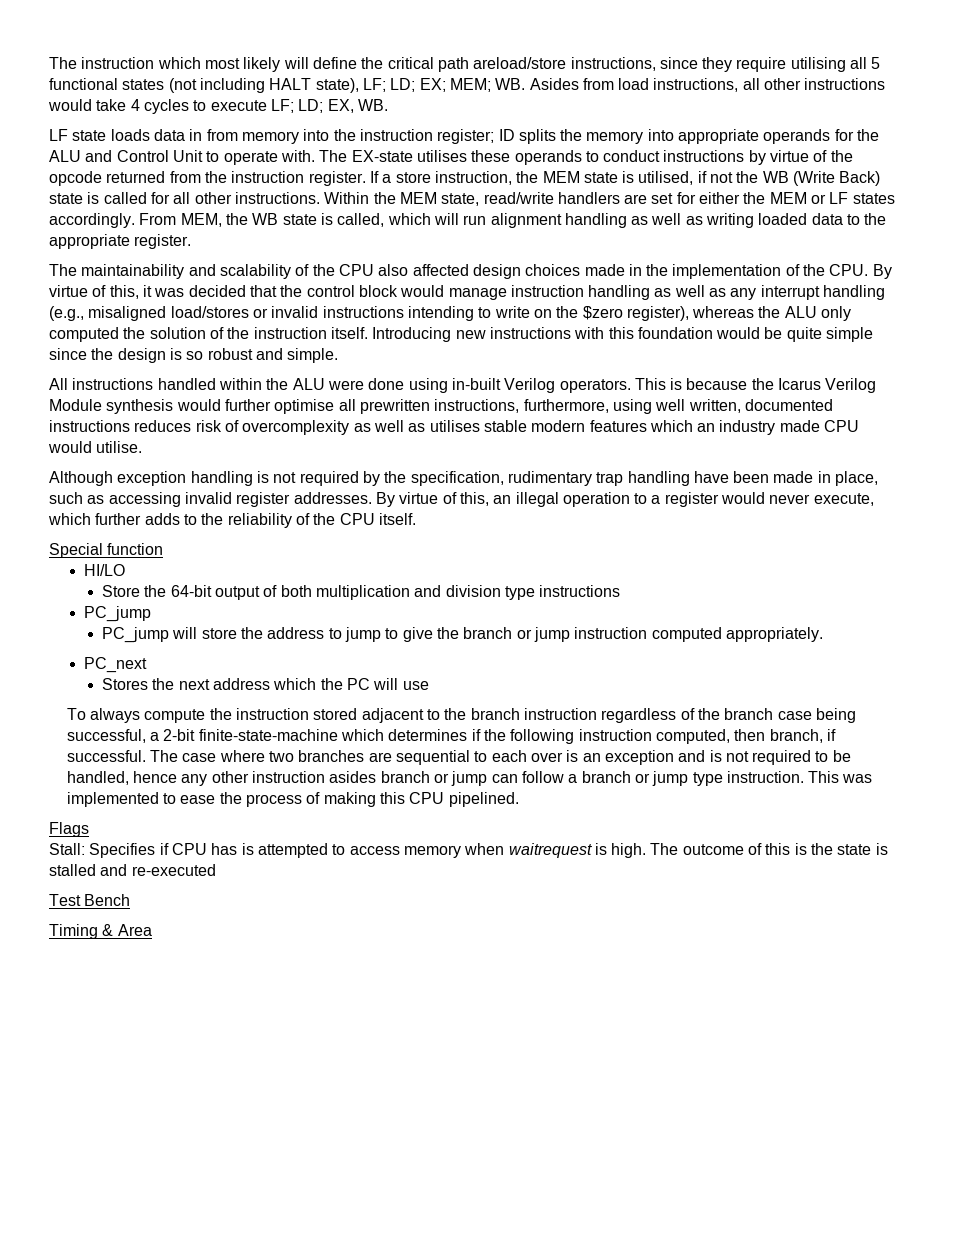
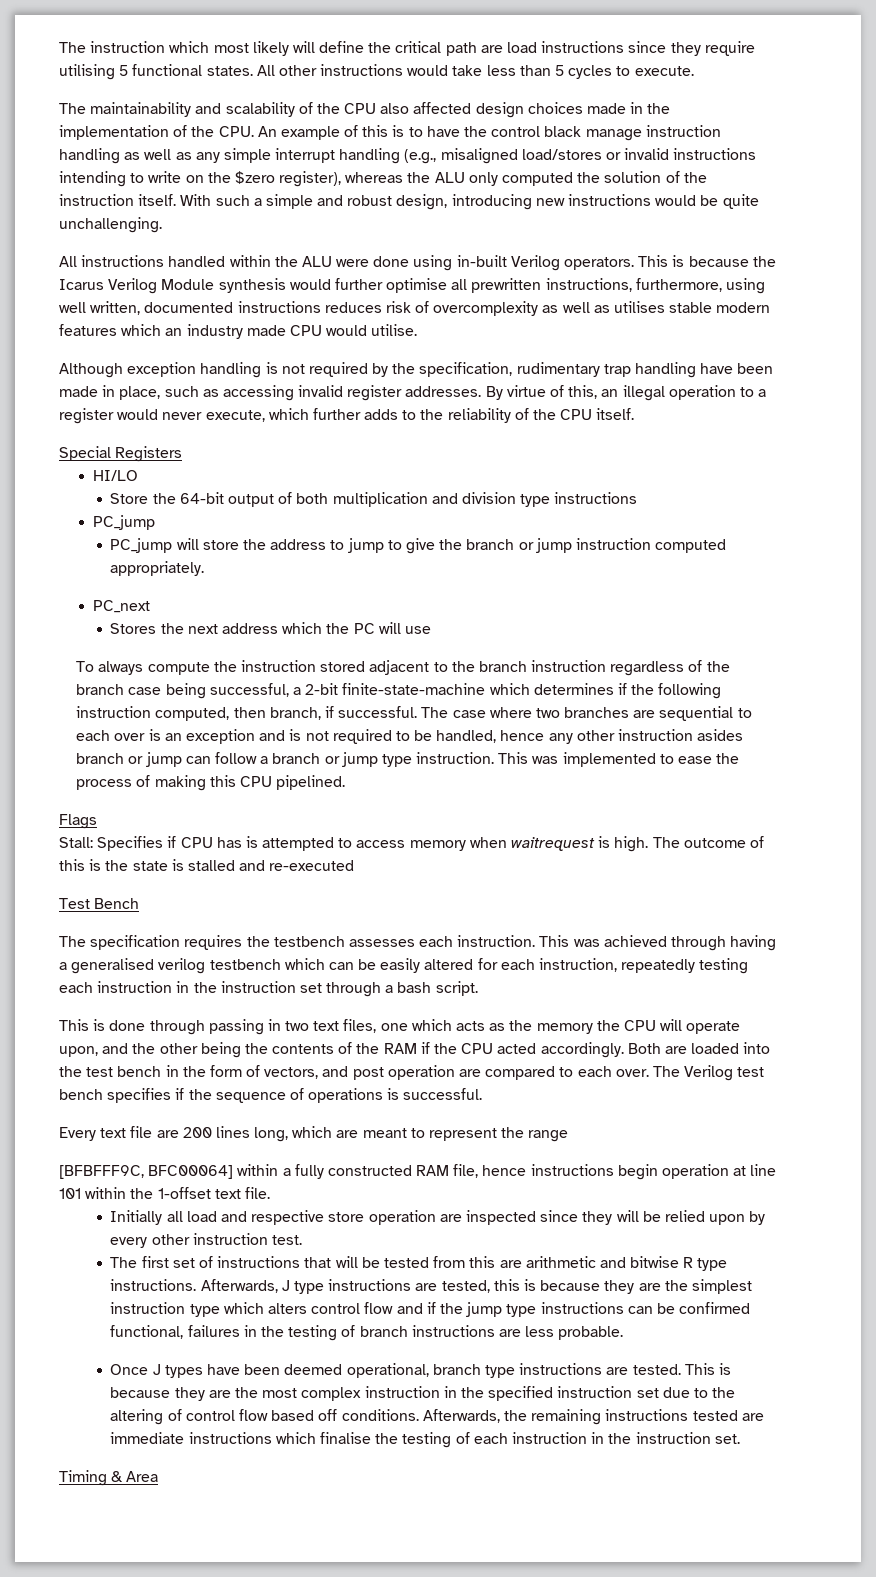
[473,57,656,71] areload/store instructions, -> [480,41,625,53] are load instructions
[850,57,868,69] all -> (115, 72) none
[122,78,886,93] [48,99,388,114] [49,129,880,144] [49,150,853,165] [49,171,881,186] [49,192,895,206] [49,213,887,228] [49,234,192,249] states (not including HALT state), LF; LD; EX; MEM; WB. Asides from load instructions, all other instructions would take 4 cycles to execute LF; LD; EX, WB. // LF state loads data in from memory into the instruction register; ID splits the memory into appropriate operands for the ALU and Control Unit to operate with. The EX-state utilises these operands to conduct instructions by virtue of the opcode returned from the instruction register. If a store instruction, the MEM state is utilised, if not the WB (Write Back) state is called for all other instructions. Within the MEM state, read/write handlers are set for either the MEM or LF states accordingly. From MEM, the WB state is called, which will run alignment handling as well as writing loaded data to the appropriate register. -> [206,64,694,79] states. All other instructions would take less than 5 cycles to execute.
[872,264,892,279] [49,285,445,299] By virtue of this, it was decided that the control block would -> [257,125,582,140] An example of this is to have the control black
(757, 294) none -> [223,148,271,163] simple
[372,327,874,342] [49,348,339,363] Introducing new instructions with this foundation would be quite simple since the design is so robust and simple. -> [180,194,759,210] [59,217,162,233] With such a simple and robust design, introducing new instructions would be quite unchallenging.
[107,543,164,555] function -> [115,446,183,462] Registers
(131, 900) none -> [59,935,777,951] [59,958,749,974] [59,981,478,997] [59,1019,741,1035] [59,1042,771,1058] [59,1065,765,1081] [59,1088,483,1103] [59,1126,569,1142] [59,1164,777,1180] [59,1187,270,1199] [110,1210,766,1225] [110,1233,303,1248] [110,1256,728,1271] [110,1279,752,1294] [110,1302,751,1317] [110,1325,624,1341] [110,1363,731,1378] [110,1386,736,1401] [110,1409,764,1425] [110,1432,740,1448] // The specification requires the testbench assesses each instruction. This was achieved through having a generalised verilog testbench which can be easily altered for each instruction, repeatedly testing each instruction in the instruction set through a bash script. // This is done through passing in two text files, one which acts as the memory the CPU will operate upon, and the other being the contents of the RAM if the CPU acted accordingly. Both are loaded into the test bench in the form of vectors, and post operation are compared to each over. The Verilog test bench specifies if the sequence of operations is successful. // Every text file are 200 lines long, which are meant to represent the range // [BFBFFF9C, BFC00064] within a fully constructed RAM file, hence instructions begin operation at line 101 within the 1-offset text file. // Initially all load and respective store operation are inspected since they will be relied upon by every other instruction test. // The first set of instructions that will be tested from this are arithmetic and bitwise R type instructions. Afterwards, J type instructions are tested, this is because they are the simplest instruction type which alters control flow and if the jump type instructions can be confirmed functional, failures in the testing of branch instructions are less probable. // Once J types have been deemed operational, branch type instructions are tested. This is because they are the most complex instruction in the specified instruction set due to the altering of control flow based off conditions. Afterwards, the remaining instructions tested are immediate instructions which finalise the testing of each instruction in the instruction set.

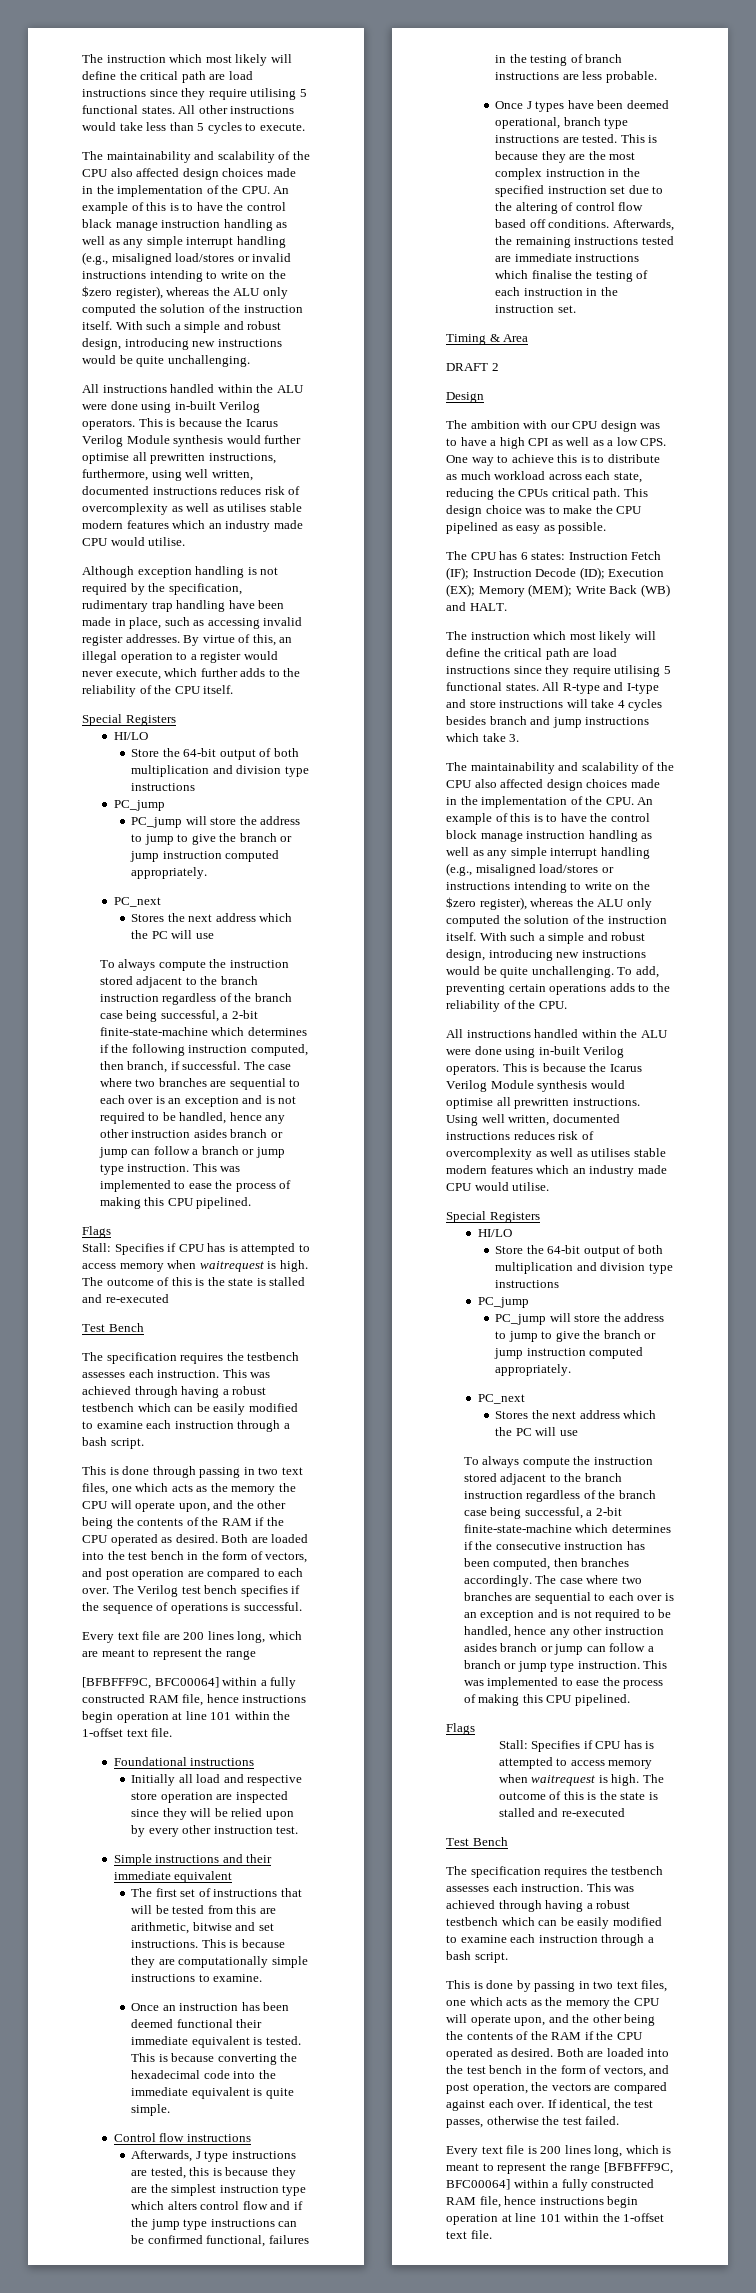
[71,958,749,974] [59,981,322,993] generalised verilog testbench which can be easily altered for each instruction, repeatedly testing each instruction in the instruction set -> [232,1386,267,1395] [82,1403,298,1415] [82,1420,234,1429] robust testbench which can be easily modified to examine each instruction
[497,1042,624,1058] acted accordingly. -> [110,1534,218,1546] operated as desired.
(270, 1193) none -> [113,1757,255,1766] // Foundational instructions
(303, 1240) none -> [113,1854,273,1866] [113,1871,233,1883] // Simple instructions and their immediate equivalent
[525,1256,728,1271] [110,1279,197,1291] arithmetic and bitwise R type instructions. -> [131,1922,274,1934] [131,1939,285,1948] [131,1956,308,1968] [131,1974,263,1982] [131,2002,290,2011] [131,2019,263,2028] [131,2036,301,2048] [131,2053,298,2065] [131,2070,276,2079] [131,2087,294,2099] [131,2104,171,2116] [113,2133,251,2142] arithmetic, bitwise and set instructions. This is because they are computationally simple instructions to examine. // Once an instruction has been deemed functional their immediate equivalent is tested. This is because converting the hexadecimal code into the immediate equivalent is quite simple. // Control flow instructions //
(159, 1476) none -> [446,363,499,371] [446,392,484,403] [446,420,661,432] [446,437,667,449] [446,454,660,466] [446,471,642,483] [446,488,648,500] [446,505,643,517] [446,522,607,534] [446,551,662,560] [446,567,665,580] [446,584,670,597] [446,602,507,611] [446,631,656,643] [446,648,617,660] [446,665,671,677] [446,682,659,694] [446,699,663,711] [446,716,650,728] [446,733,520,742] [446,762,674,774] [446,779,660,791] [446,796,654,808] [446,813,650,825] [446,830,653,842] [446,847,650,859] [446,863,614,876] [446,881,650,893] [446,897,652,910] [446,915,667,927] [446,932,646,944] [446,949,646,961] [446,966,659,978] [446,983,670,995] [446,1000,567,1012] [446,1029,668,1038] [446,1046,625,1058] [446,1063,642,1075] [446,1080,625,1092] [446,1097,640,1109] [446,1114,620,1126] [446,1131,594,1140] [446,1148,666,1160] [446,1165,667,1177] [446,1182,550,1191] [446,1211,540,1223] [477,1229,512,1237] [495,1245,663,1257] [495,1262,673,1274] [495,1280,560,1288] [477,1297,529,1308] [495,1313,665,1325] [495,1330,657,1342] [494,1347,644,1359] [495,1364,572,1376] [477,1394,525,1404] [495,1410,657,1419] [495,1427,578,1436] [463,1456,653,1468] [463,1473,622,1485] [463,1490,656,1502] [463,1507,622,1519] [463,1524,671,1533] [463,1541,645,1550] [463,1558,630,1570] [463,1575,642,1587] [463,1592,674,1604] [463,1609,672,1621] [463,1626,664,1638] [463,1643,654,1655] [463,1660,668,1672] [463,1677,664,1689] [463,1694,630,1706] [446,1723,475,1735] [498,1740,655,1752] [498,1757,653,1769] [498,1774,664,1786] [498,1791,658,1800] [498,1808,625,1817] [446,1837,508,1846] [446,1866,664,1878] [446,1883,635,1892] [446,1900,631,1912] [446,1917,662,1929] [446,1934,654,1946] [446,1951,508,1963] [446,1980,668,1992] [446,1997,660,2009] [446,2014,656,2026] [446,2031,643,2040] [446,2048,670,2060] [446,2065,670,2077] [446,2082,667,2094] [446,2099,654,2111] [446,2116,620,2128] [446,2145,672,2157] [446,2162,673,2174] [446,2179,655,2191] [446,2196,639,2208] [446,2213,665,2225] [446,2230,492,2239] // DRAFT 2 // Design // The ambition with our CPU design was to have a high CPI as well as a low CPS. One way to achieve this is to distribute as much workload across each state, reducing the CPUs critical path. This design choice was to make the CPU pipelined as easy as possible. // The CPU has 6 states: Instruction Fetch (IF); Instruction Decode (ID); Execution (EX); Memory (MEM); Write Back (WB) and HALT. // The instruction which most likely will define the critical path are load instructions since they require utilising 5 functional states. All R-type and I-type and store instructions will take 4 cycles besides branch and jump instructions which take 3. // The maintainability and scalability of the CPU also affected design choices made in the implementation of the CPU. An example of this is to have the control block manage instruction handling as well as any simple interrupt handling (e.g., misaligned load/stores or instructions intending to write on the $zero register), whereas the ALU only computed the solution of the instruction itself. With such a simple and robust design, introducing new instructions would be quite unchallenging. To add, preventing certain operations adds to the reliability of the CPU. // All instructions handled within the ALU were done using in-built Verilog operators. This is because the Icarus Verilog Module synthesis would optimise all prewritten instructions. Using well written, documented instructions reduces risk of overcomplexity as well as utilises stable modern features which an industry made CPU would utilise. // Special Registers // HI/LO // Store the 64-bit output of both multiplication and division type instructions // PC_jump // PC_jump will store the address to jump to give the branch or jump instruction computed appropriately. // PC_next // Stores the next address which the PC will use // To always compute the instruction stored adjacent to the branch instruction regardless of the branch case being successful, a 2-bit finite-state-machine which determines if the consecutive instruction has been computed, then branches accordingly. The case where two branches are sequential to each over is an exception and is not required to be handled, hence any other instruction asides branch or jump can follow a branch or jump type instruction. This was implemented to ease the process of making this CPU pipelined. // Flags // Stall: Specifies if CPU has is attempted to access memory when waitrequest is high. The outcome of this is the state is stalled and re-executed // Test Bench // The specification requires the testbench assesses each instruction. This was achieved through having a robust testbench which can be easily modified to examine each instruction through a bash script. // This is done by passing in two text files, one which acts as the memory the CPU will operate upon, and the other being the contents of the RAM if the CPU operated as desired. Both are loaded into the test bench in the form of vectors, and post operation, the vectors are compared against each over. If identical, the test passes, otherwise the test failed. // Every text file is 200 lines long, which is meant to represent the range [BFBFFF9C, BFC00064] within a fully constructed RAM file, hence instructions begin operation at line 101 within the 1-offset text file.

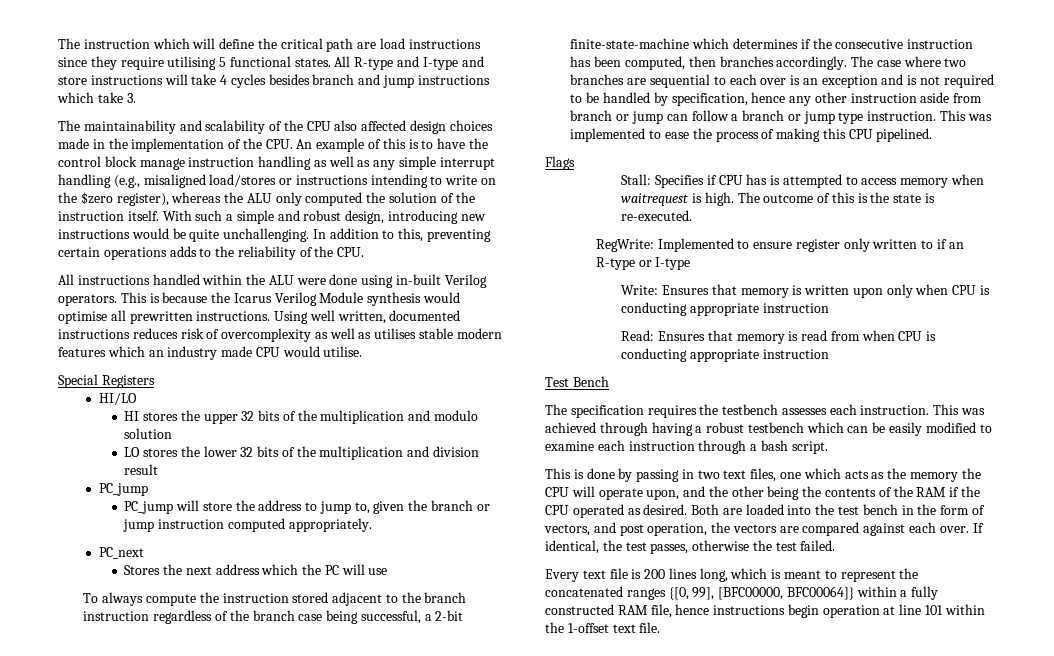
[82,54,292,66] [82,71,253,83] [82,88,307,100] [82,105,295,114] [82,122,305,134] [82,151,310,163] [82,168,296,180] [82,185,290,197] [82,202,286,214] [82,219,288,231] [82,236,286,248] [82,252,292,265] [82,270,286,282] [82,286,288,299] [82,304,303,316] [82,321,282,333] [82,338,282,350] [82,355,250,367] [82,384,304,393] [82,401,261,413] [82,418,278,430] [82,435,302,447] [82,452,276,464] [82,469,253,481] [82,486,301,495] [82,503,302,515] [82,520,303,532] [82,537,186,546] [82,566,279,578] [82,583,242,595] [82,600,285,612] [82,617,303,629] [82,634,293,646] [82,651,278,663] [82,668,301,680] [82,685,234,697] [82,714,176,726] [113,732,148,740] [131,748,299,760] [131,765,309,777] [131,783,196,791] [113,800,165,811] [131,816,301,828] [131,833,293,845] [130,850,280,862] [131,867,208,879] [113,897,161,907] [131,913,293,922] [131,930,214,939] [99,959,289,971] [99,976,258,988] [99,993,292,1005] [99,1010,258,1022] [99,1027,307,1036] [99,1044,308,1056] [99,1061,292,1073] [99,1078,301,1090] [99,1095,297,1107] [99,1112,286,1124] [99,1129,283,1138] [98,1146,285,1158] [99,1163,241,1175] [99,1180,292,1192] [99,1197,252,1209] [82,1226,111,1238] [82,1243,310,1255] [82,1260,308,1272] [82,1277,306,1286] [82,1294,169,1303] [82,1323,144,1332] [82,1352,300,1364] [82,1369,271,1378] [82,1386,267,1398] [82,1403,298,1415] [82,1420,290,1432] [82,1437,144,1449] [82,1466,303,1478] [82,1483,296,1495] [82,1500,287,1512] [82,1517,284,1529] [82,1534,309,1546] [82,1551,308,1563] [82,1568,304,1580] [82,1585,301,1597] [82,1602,302,1614] [82,1631,302,1643] [82,1648,256,1660] [82,1677,297,1689] [82,1694,307,1706] [82,1711,291,1723] [82,1728,173,1737] [113,1757,255,1766] [131,1774,303,1786] [131,1791,288,1803] [131,1808,294,1820] [131,1825,299,1837] [113,1854,273,1866] [113,1871,233,1883] [131,1888,302,1897] [131,1905,276,1914] [131,1922,274,1934] [131,1939,285,1948] [131,1956,308,1968] [131,1974,263,1982] [131,2002,290,2011] [131,2019,263,2028] [131,2036,301,2048] [131,2053,298,2065] [131,2070,276,2079] [131,2087,294,2099] [131,2104,171,2116] [113,2133,251,2142] [131,2150,296,2162] [131,2167,296,2179] [131,2184,307,2196] [131,2201,303,2210] [131,2218,298,2230] [131,2235,309,2247] [495,54,623,66] [495,71,657,83] [495,100,669,112] [495,117,629,129] [495,134,658,143] [495,151,636,163] [495,168,640,180] [495,185,664,197] [495,202,644,214] [495,219,674,231] [495,236,674,248] [495,253,640,262] [495,270,649,282] [495,287,618,296] [495,305,576,313] [446,334,529,345] [446,363,499,371] [446,392,484,403] [446,420,661,432] [446,437,667,449] [446,454,660,466] [446,471,642,483] [446,488,648,500] [446,505,643,517] [446,522,607,534] [446,551,662,560] [446,567,665,580] [446,584,670,597] [446,602,507,611] [446,631,632,643] The instruction which most likely will define the critical path are load instructions since they require utilising 5 functional states. All other instructions would take less than 5 cycles to execute. // The maintainability and scalability of the CPU also affected design choices made in the implementation of the CPU. An example of this is to have the control black manage instruction handling as well as any simple interrupt handling (e.g., misaligned load/stores or invalid instructions intending to write on the $zero register), whereas the ALU only computed the solution of the instruction itself. With such a simple and robust design, introducing new instructions would be quite unchallenging. // All instructions handled within the ALU were done using in-built Verilog operators. This is because the Icarus Verilog Module synthesis would further optimise all prewritten instructions, furthermore, using well written, documented instructions reduces risk of overcomplexity as well as utilises stable modern features which an industry made CPU would utilise. // Although exception handling is not required by the specification, rudimentary trap handling have been made in place, such as accessing invalid register addresses. By virtue of this, an illegal operation to a register would never execute, which further adds to the reliability of the CPU itself. // Special Registers // HI/LO // Store the 64-bit output of both multiplication and division type instructions // PC_jump // PC_jump will store the address to jump to give the branch or jump instruction computed appropriately. // PC_next // Stores the next address which the PC will use // To always compute the instruction stored adjacent to the branch instruction regardless of the branch case being successful, a 2-bit finite-state-machine which determines if the following instruction computed, then branch, if successful. The case where two branches are sequential to each over is an exception and is not required to be handled, hence any other instruction asides branch or jump can follow a branch or jump type instruction. This was implemented to ease the process of making this CPU pipelined. // Flags // Stall: Specifies if CPU has is attempted to access memory when waitrequest is high. The outcome of this is the state is stalled and re-executed // Test Bench // The specification requires the testbench assesses each instruction. This was achieved through having a robust testbench which can be easily modified to examine each instruction through a bash script. // This is done through passing in two text files, one which acts as the memory the CPU will operate upon, and the other being the contents of the RAM if the CPU operated as desired. Both are loaded into the test bench in the form of vectors, and post operation are compared to each over. The Verilog test bench specifies if the sequence of operations is successful. // Every text file are 200 lines long, which are meant to represent the range // [BFBFFF9C, BFC00064] within a fully constructed RAM file, hence instructions begin operation at line 101 within the 1-offset text file. // Foundational instructions // Initially all load and respective store operation are inspected since they will be relied upon by every other instruction test. // Simple instructions and their immediate equivalent // The first set of instructions that will be tested from this are arithmetic, bitwise and set instructions. This is because they are computationally simple instructions to examine. // Once an instruction has been deemed functional their immediate equivalent is tested. This is because converting the hexadecimal code into the immediate equivalent is quite simple. // Control flow instructions // Afterwards, J type instructions are tested, this is because they are the simplest instruction type which alters control flow and if the jump type instructions can be confirmed functional, failures in the testing of branch instructions are less probable. // Once J types have been deemed operational, branch type instructions are tested. This is because they are the most complex instruction in the specified instruction set due to the altering of control flow based off conditions. Afterwards, the remaining instructions tested are immediate instructions which finalise the testing of each instruction in the instruction set. // Timing & Area // DRAFT 2 // Design // The ambition with our CPU design was to have a high CPI as well as a low CPS. One way to achieve this is to distribute as much workload across each state, reducing the CPUs critical path. This design choice was to make the CPU pipelined as easy as possible. // The CPU has 6 states: Instruction Fetch (IF); Instruction Decode (ID); Execution (EX); Memory (MEM); Write Back (WB) and HALT. // The instruction which most likely -> [58,38,190,49] The instruction which
[617,966,659,978] To add, -> [312,228,424,242] In addition to this,
[495,1245,663,1257] [495,1262,673,1274] [495,1280,560,1288] [477,1297,529,1308] [495,1313,665,1325] [495,1331,580,1342] Store the 64-bit output of both multiplication and division type instructions // PC_jump // PC_jump will store the address to jump to give -> [124,410,479,424] [124,428,173,439] [124,446,480,460] [124,464,159,475] [98,483,148,496] [124,500,405,514] HI stores the upper 32 bits of the multiplication and modulo solution // LO stores the lower 32 bits of the multiplication and division result // PC_jump // PC_jump will store the address to jump to, given
[463,1626,664,1638] [463,1643,497,1652] handled, hence any other instruction asides -> [602,92,983,106] handled by specification, hence any other instruction aside from
[498,1808,625,1817] stalled and re-executed -> [621,210,693,221] [595,238,964,252] [595,257,691,270] [621,284,991,298] [621,302,829,316] [621,330,937,344] [621,348,829,362] re-executed. // RegWrite: Implemented to ensure register only written to if an R-type or I-type // Write: Ensures that memory is written upon only when CPU is conducting appropriate instruction // Read: Ensures that memory is read from when CPU is conducting appropriate instruction
[570,2162,673,2174] [446,2179,510,2190] range [BFBFFF9C, BFC00064] -> [545,586,854,600] concatenated ranges {[0, 99], [BFC00000, BFC00064]}

